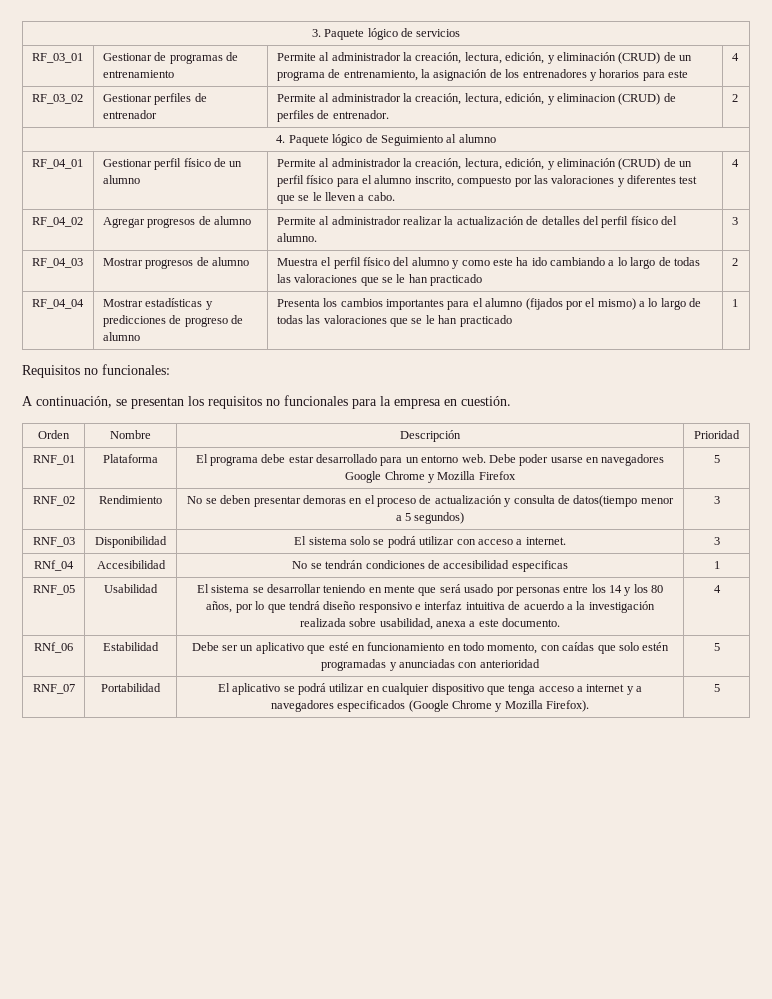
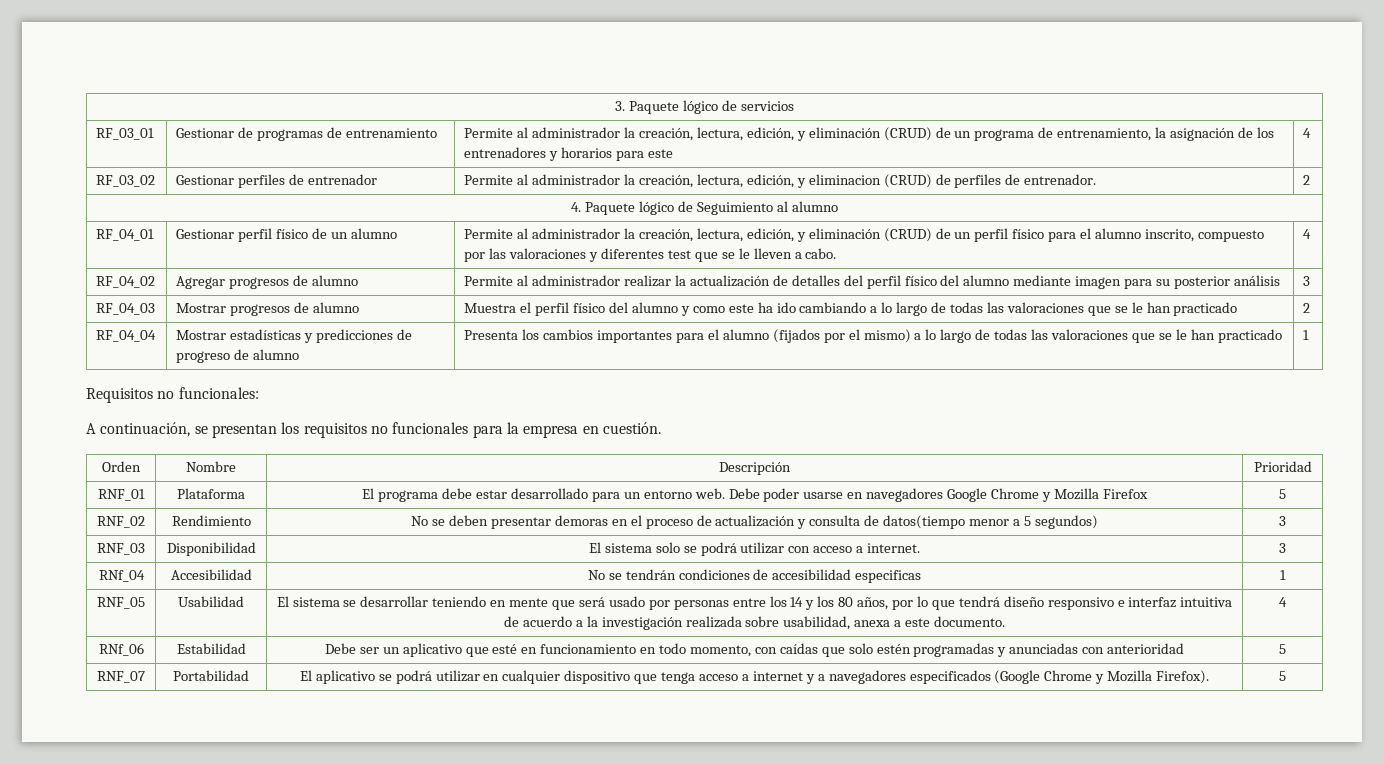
[276,233,317,242] alumno. -> [963,275,1280,289] alumno mediante imagen para su posterior análisis

